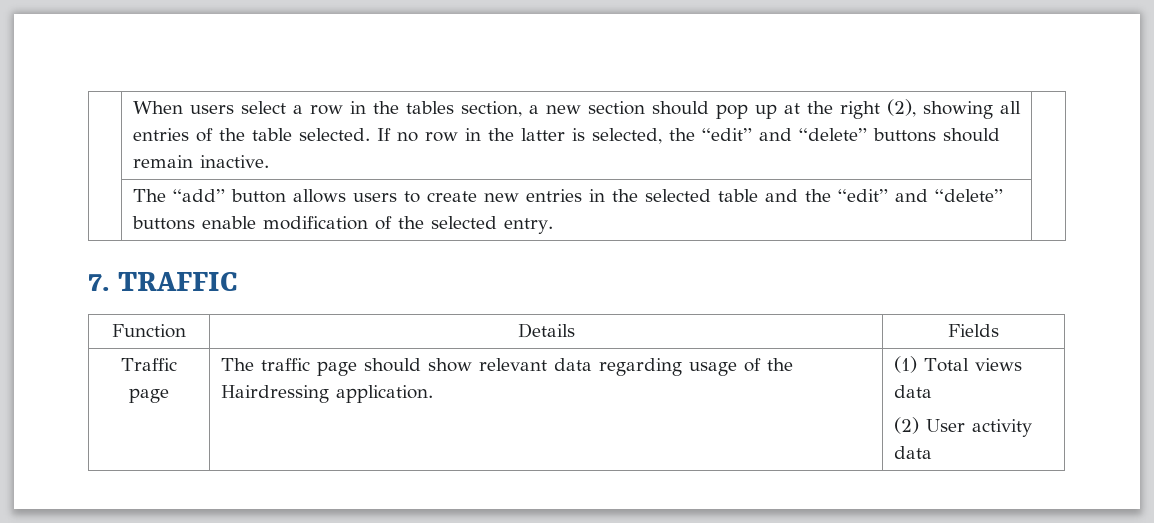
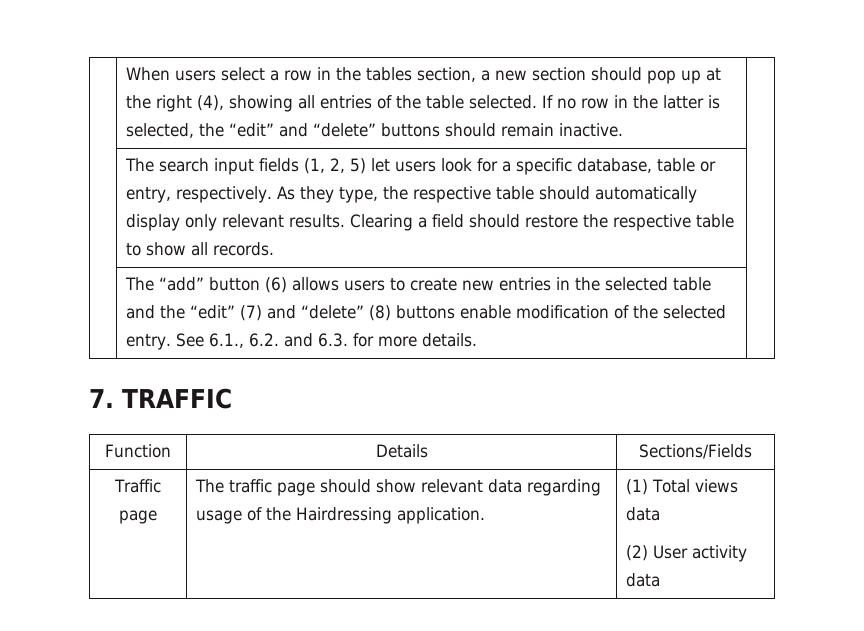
[886,99,916,117] (2), -> [196,95,224,111] (4),
(269, 161) none -> [124,158,716,175] [125,186,697,203] [125,214,734,231] [125,242,274,256] // | The search input fields (1, 2, 5) let users look for a specific database, table or entry, respectively. As they type, the respective table should automatically display only relevant results. Clearing a field should restore the respective table to show all records. |
(286, 196) none -> [264,277,287,293] (6)
[894,189,1003,202] and “delete” -> [239,305,391,321] (7) and “delete” (8)
(553, 226) none -> [175,333,477,348] See 6.1., 6.2. and 6.3. for more details.
[948,324,999,337] Fields -> [639,444,753,459] Sections/Fields

